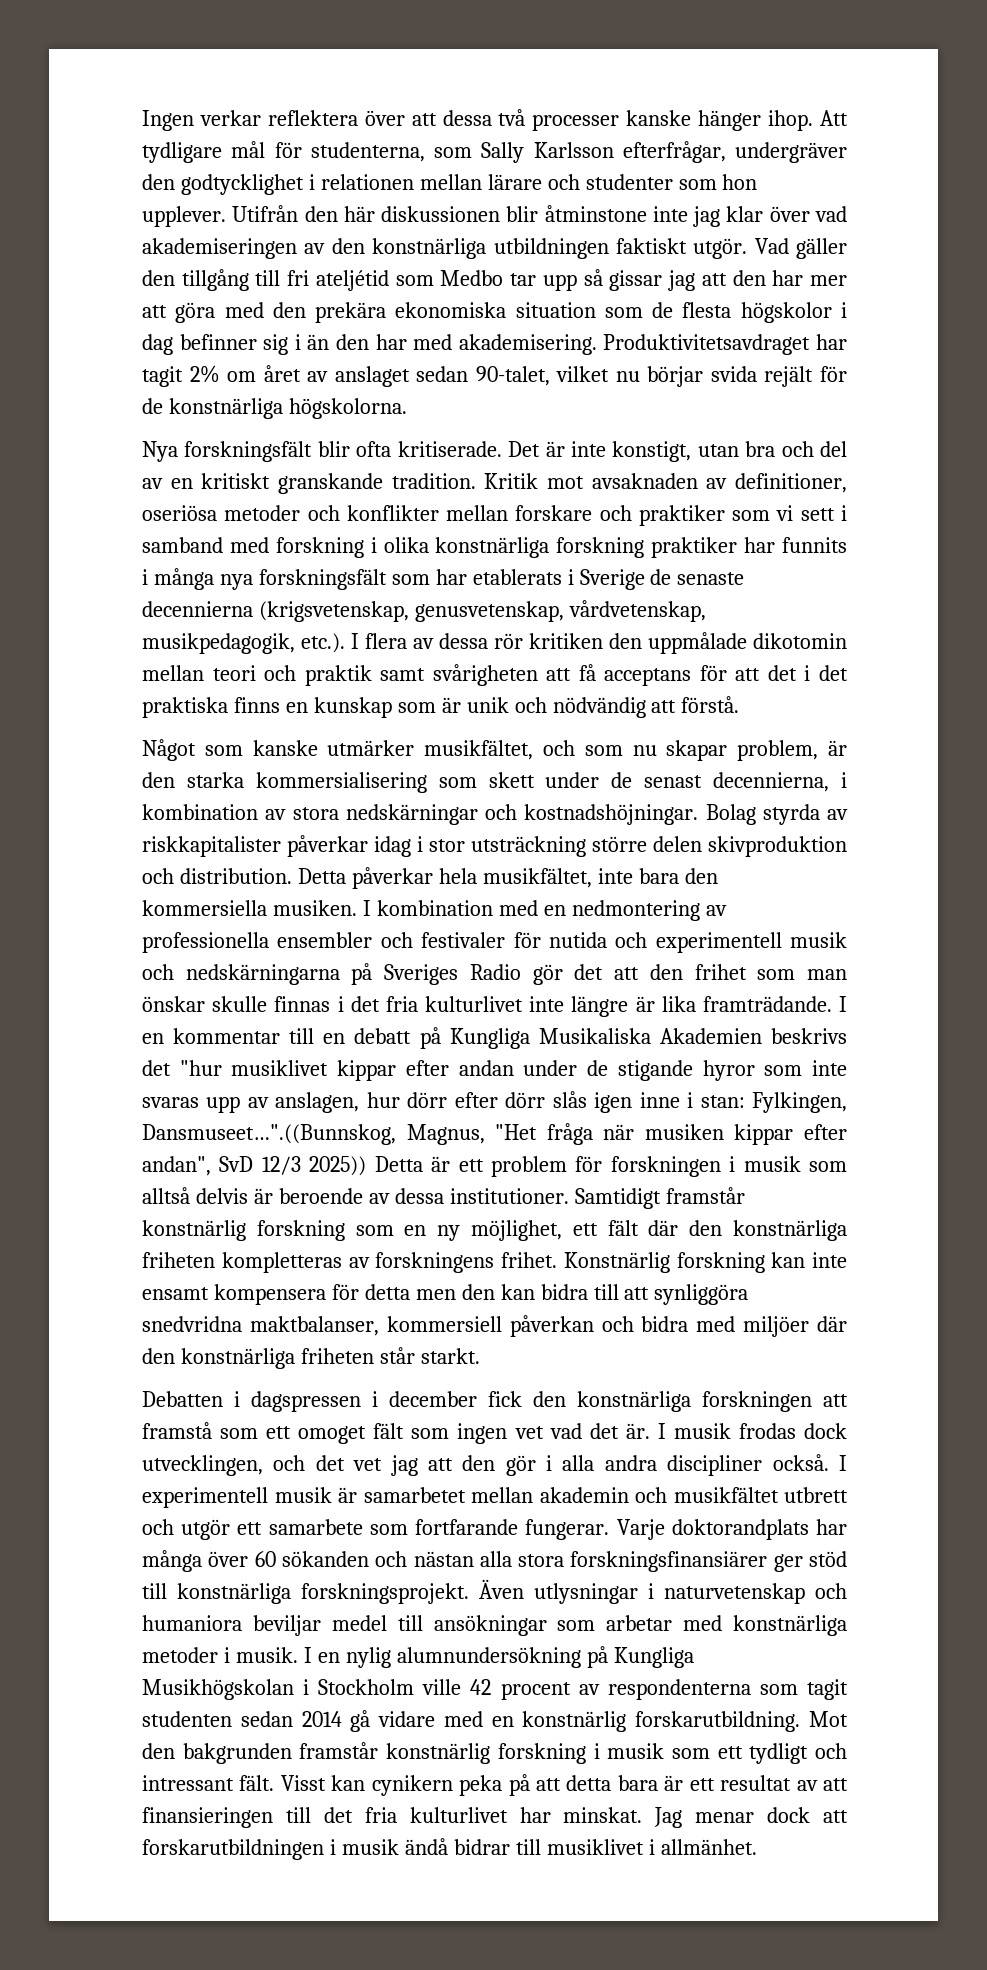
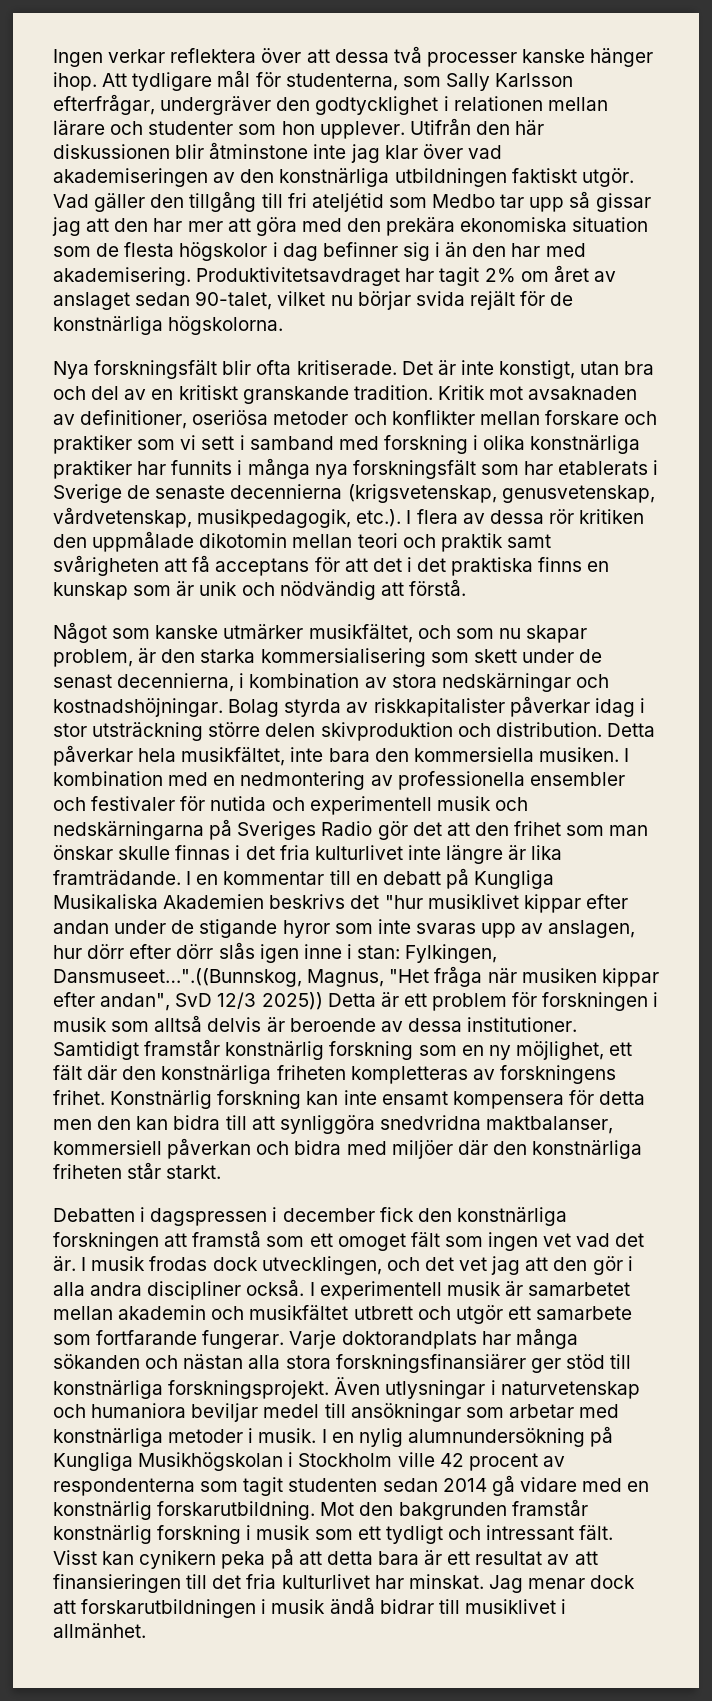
[556,537,645,558] forskning -> (641, 444) none
[208,1551,276,1567] över 60 -> (578, 1338) none

